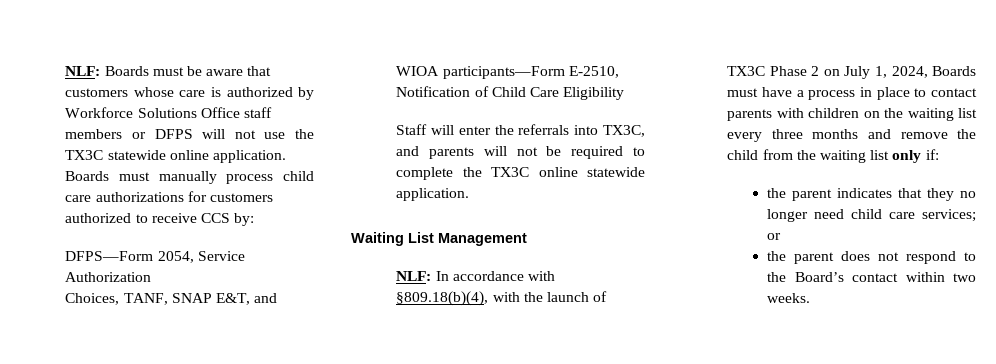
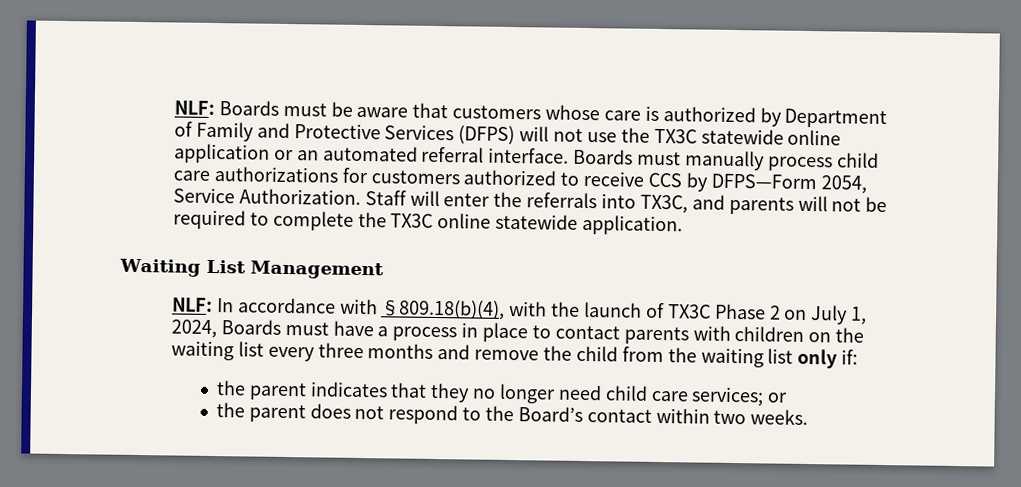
[65,107,273,118] [65,129,193,139] Workforce Solutions Office staff members or DFPS -> [784,108,888,129] [174,121,516,146] Department of Family and Protective Services (DFPS)
[213,150,287,163] application. -> [174,143,570,164] application or an automated referral interface.
[234,213,255,226] by: // -> [685,172,708,192] by
[65,272,152,282] [65,293,278,305] [396,66,619,79] [396,86,625,100] Authorization // Choices, TANF, SNAP E&T, and WIOA participants—Form E-2510, Notification of Child Care Eligibility // -> [238,188,361,205] Authorization.

